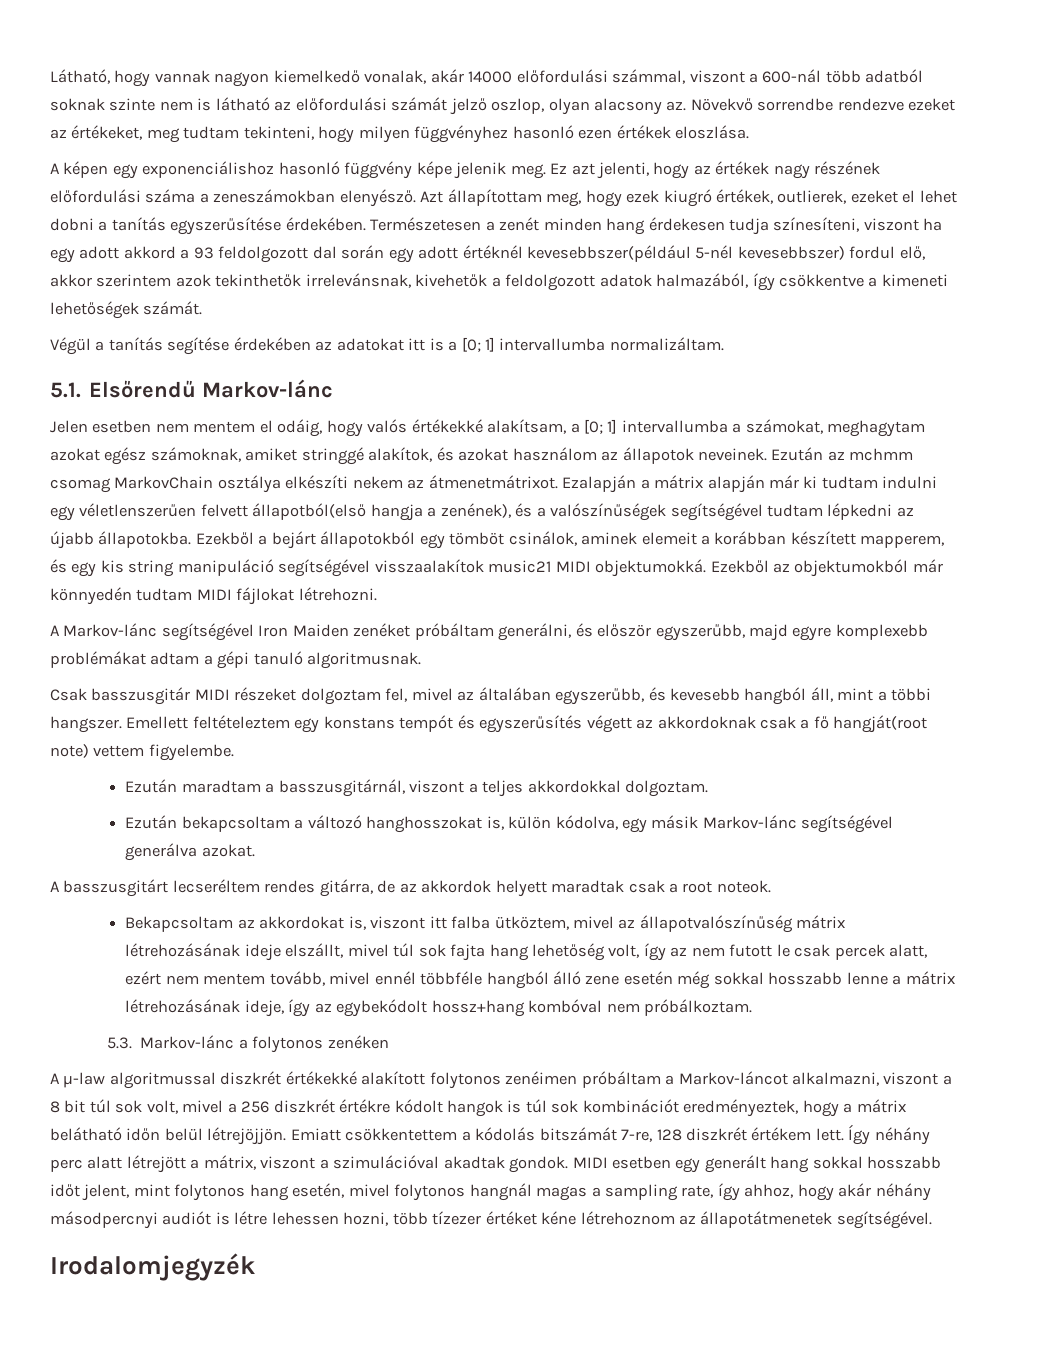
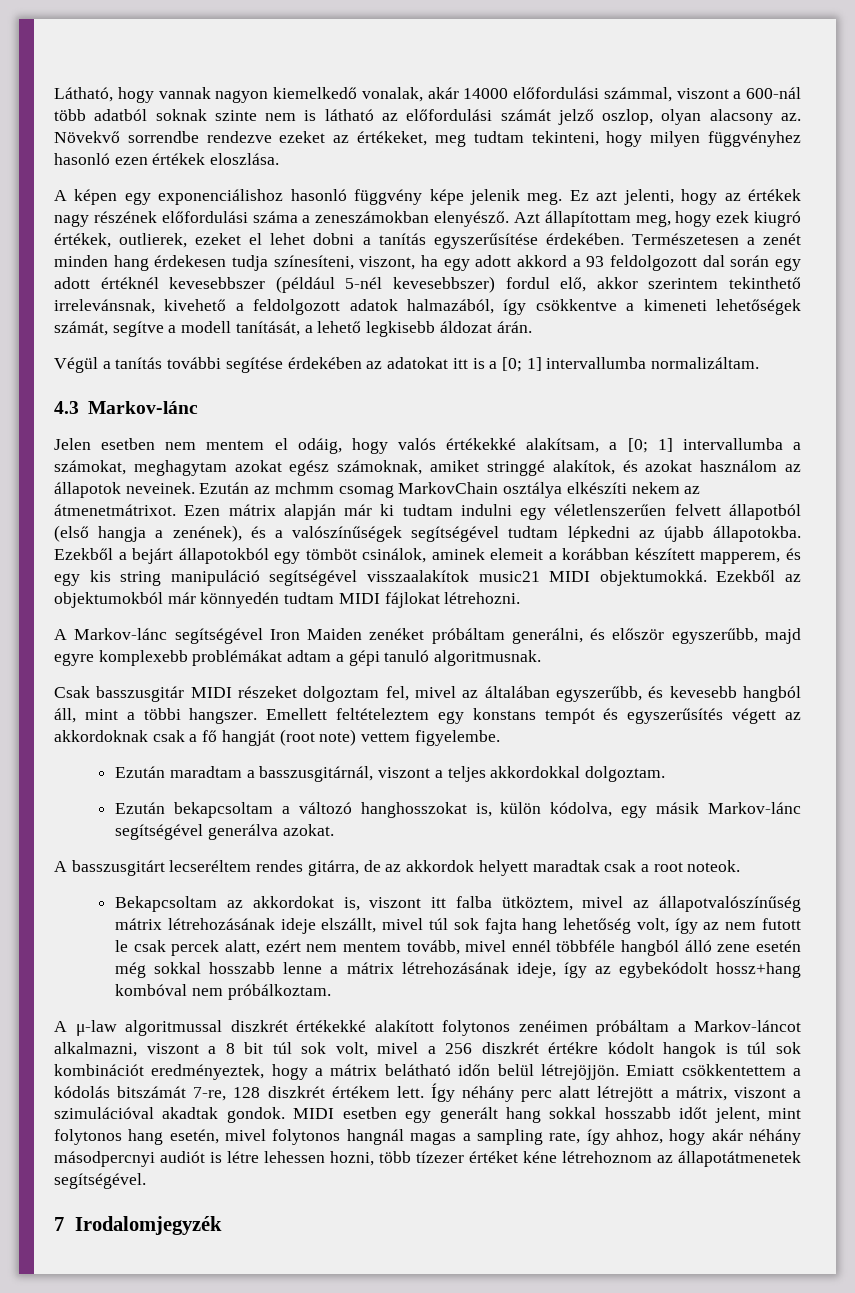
[863,218,919,231] viszont -> [359,256,416,270] viszont,
[527,245,692,262] kevesebbszer(például -> [169,276,335,293] kevesebbszer (például
[175,273,488,288] azok tekinthetők irrelevánsnak, kivehetők -> [729,277,802,289] [54,299,227,314] tekinthető irrelevánsnak, kivehető
[143,301,203,315] számát. -> [54,321,532,337] számát, segítve a modell tanítását, a lehető legkisebb áldozat árán.
(163, 344) none -> [167,357,222,369] további
[50,380,197,398] 5.1. Elsőrendű -> [54,401,79,414] 4.3
[562,475,650,493] Ezalapján a -> [184,505,221,516] Ezen
[252,503,367,520] állapotból(első -> [728,504,801,520] [54,525,89,542] állapotból (első
[833,715,928,733] hangját(root -> [221,729,315,746] hangját (root
[107,1035,389,1053] // 5.3. Markov-lánc a folytonos zenéken -> (331, 992) none
(932, 1220) none -> [54,1217,64,1231] 7

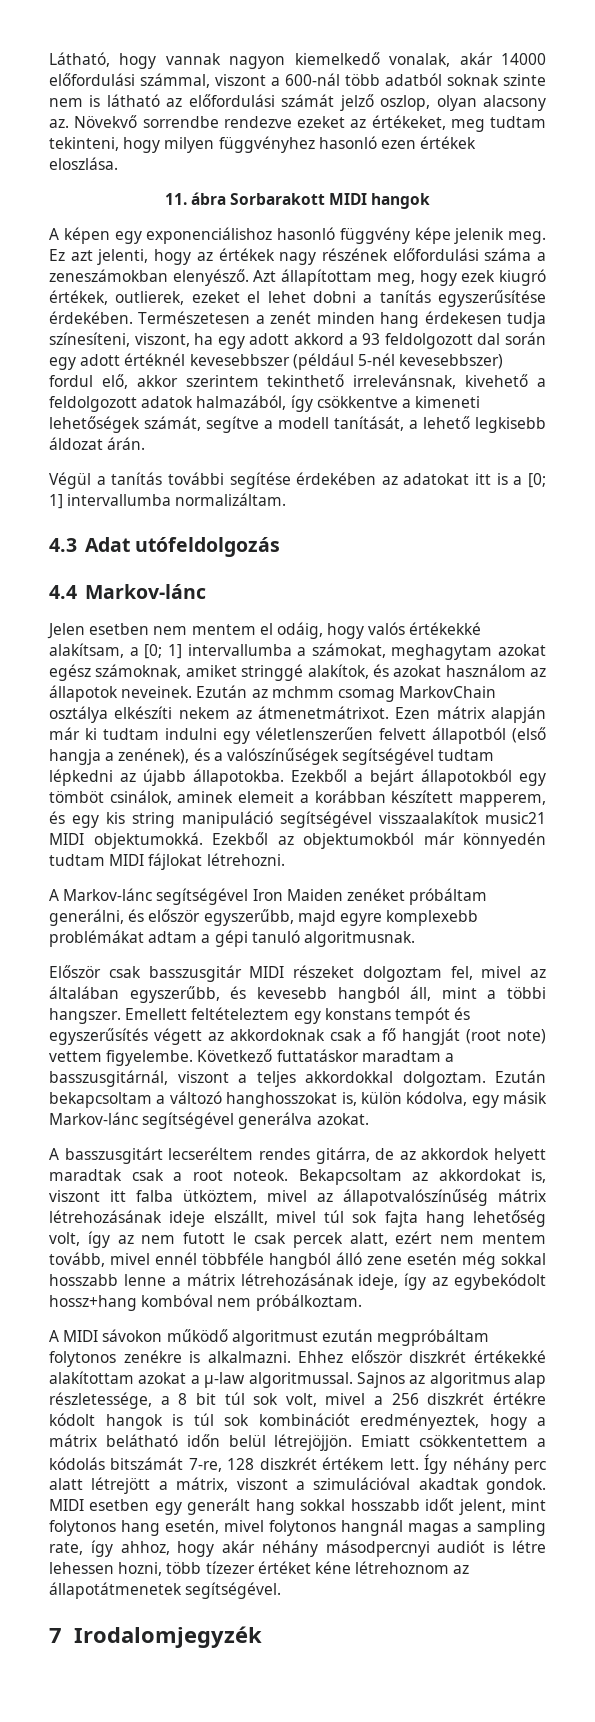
(280, 159) none -> [164,192,431,209] // 11. ábra Sorbarakott MIDI hangok
(79, 407) none -> [84,537,281,557] [49,585,77,599] Adat utófeldolgozás // 4.4
[54,686,90,698] Csak -> [49,965,141,978] Először csak
[115,766,166,778] // Ezután -> [197,1049,359,1062] Következő futtatáskor
(665, 774) // -> (486, 1079) none
(741, 866) // -> (288, 1175) none
[75,1020,801,1036] [54,1042,199,1057] μ-law algoritmussal diszkrét értékekké alakított folytonos zenéimen próbáltam a Markov-láncot alkalmazni, viszont -> [63,1329,490,1346] [49,1350,546,1367] [49,1371,546,1388] [49,1392,152,1409] MIDI sávokon működő algoritmust ezután megpróbáltam folytonos zenékre is alkalmazni. Ehhez először diszkrét értékekké alakítottam azokat a μ-law algoritmussal. Sajnos az algoritmus alap részletessége,

